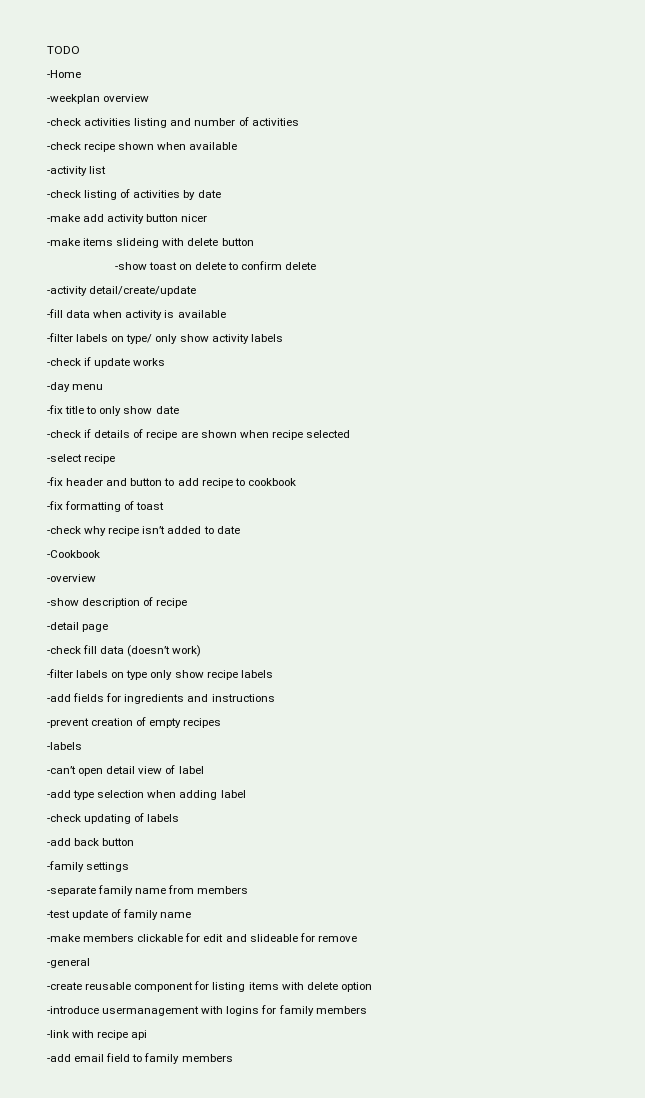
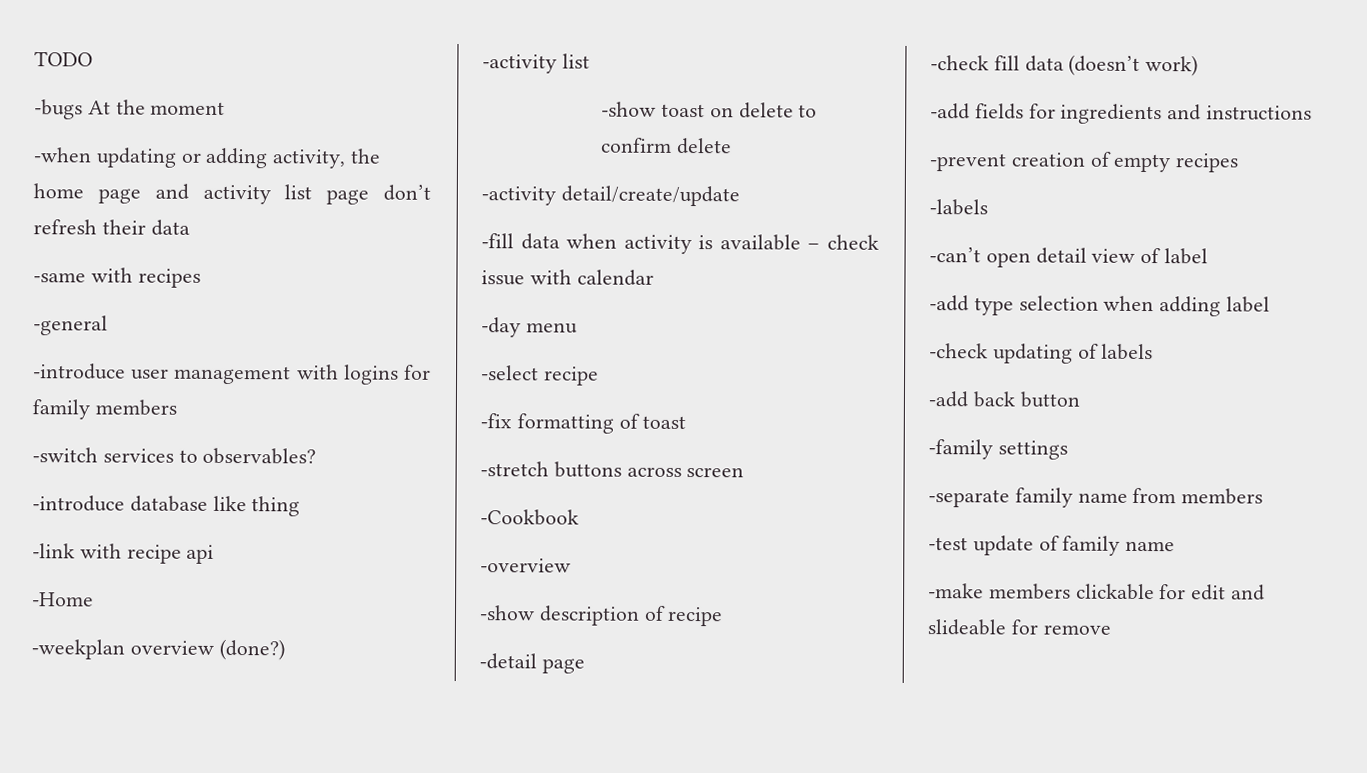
[47,70,81,78] [47,94,150,104] [47,117,299,128] [47,142,238,152] [47,166,107,176] [47,189,221,200] [47,214,208,224] [47,238,254,248] -Home // -weekplan overview // -check activities listing and number of activities // -check recipe shown when available // -activity list // -check listing of activities by date // -make add activity button nicer // -make items slideing with delete button -> [34,99,226,120] [33,147,382,169] [33,183,431,205] [33,219,190,236] [33,267,201,288] [33,315,108,336] [33,363,431,385] [32,399,177,420] [32,447,317,465] [32,495,301,517] [32,543,215,564] [32,592,94,607] [31,638,285,661] [482,53,590,74] -bugs At the moment // -when updating or adding activity, the home page and activity list page don’t refresh their data // -same with recipes // -general // -introduce user management with logins for family members // -switch services to observables? // -introduce database like thing // -link with recipe api // -Home // -weekplan overview (done?) // -activity list
[47,333,283,344] [47,357,166,368] [47,382,104,392] [47,405,179,416] [47,429,350,440] [47,454,116,464] [47,477,296,488] [47,501,165,512] [47,526,240,536] // -filter labels on type/ only show activity labels // -check if update works // -day menu // -fix title to only show date // -check if details of recipe are shown when recipe selected // -select recipe // -fix header and button to add recipe to cookbook // -fix formatting of toast // -check why recipe isn’t added to date -> [807,234,879,250] [481,269,654,286] [481,317,578,338] [481,365,599,386] [480,413,687,434] [480,461,745,478] – check issue with calendar // -day menu // -select recipe // -fix formatting of toast // -stretch buttons across screen
[47,669,273,680] // -filter labels on type only show recipe labels -> (1199, 66) none
[47,958,90,968] [47,981,372,992] [47,1005,367,1016] [47,1030,148,1040] [47,1053,233,1064] // -general // -create reusable component for listing items with delete option // -introduce usermanagement with logins for family members // -link with recipe api // -add email field to family members -> (1111, 629) none

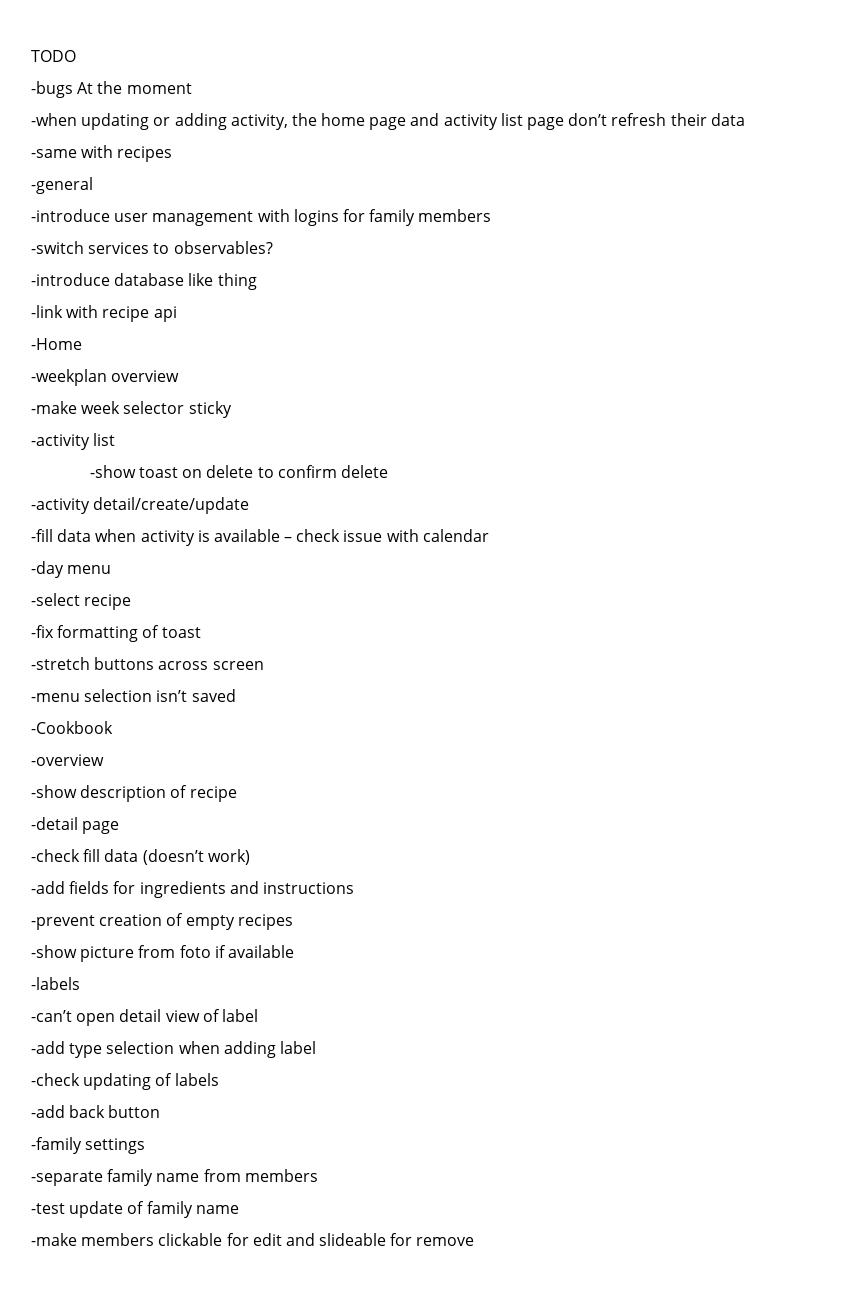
[218,638,285,661] (done?) -> [31,401,232,418] // -make week selector sticky
(745, 472) none -> [31,689,236,702] // -menu selection isn’t saved
(1240, 163) none -> [31,945,294,962] // -show picture from foto if available

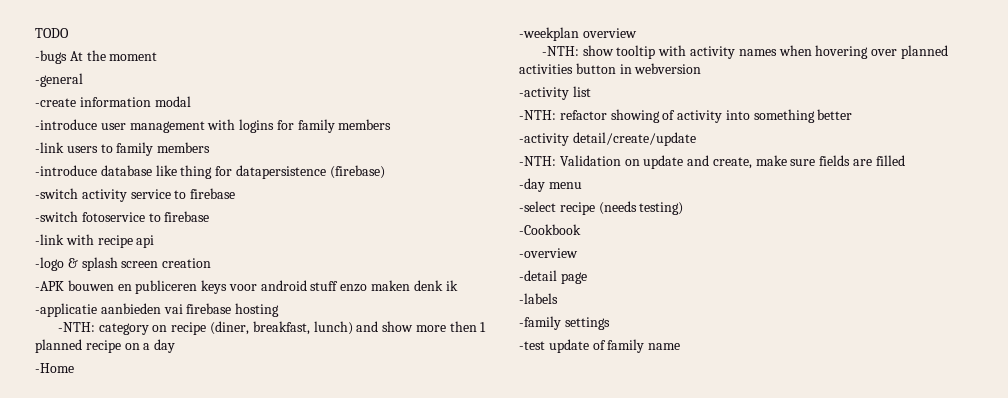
[31,113,745,130] [31,145,173,162] [31,177,93,194] -when updating or adding activity, the home page and activity list page don’t refresh their data // -same with recipes // -general -> [35,73,83,87] [35,96,191,107] -general // -create information modal
[31,241,273,254] -switch services to observables? -> [35,142,211,156] -link users to family members
[31,305,177,322] [31,338,82,350] [31,369,180,386] [31,401,232,418] [31,433,116,450] [89,465,388,478] [31,497,250,514] [31,529,489,546] [31,561,112,578] [31,593,132,610] [31,625,201,642] [31,657,264,670] [31,689,236,702] [31,721,113,734] [31,754,104,766] [31,785,237,802] [31,817,120,834] [31,849,250,865] [31,881,354,898] [31,913,293,930] [31,945,294,962] [31,977,80,990] [31,1009,258,1026] [31,1041,316,1058] [31,1073,219,1090] [31,1105,161,1118] [31,1137,146,1154] [31,1169,318,1186] // -link with recipe api // -Home // -weekplan overview // -make week selector sticky // -activity list // -show toast on delete to confirm delete // -activity detail/create/update // -fill data when activity is available – check issue with calendar // -day menu // -select recipe // -fix formatting of toast // -stretch buttons across screen // -menu selection isn’t saved // -Cookbook // -overview // -show description of recipe // -detail page // -check fill data (doesn’t work) // -add fields for ingredients and instructions // -prevent creation of empty recipes // -show picture from foto if available // -labels // -can’t open detail view of label // -add type selection when adding label // -check updating of labels // -add back button // -family settings // -separate family name from members -> [215,165,385,179] [35,188,236,202] [35,211,210,222] [35,234,155,248] [35,257,212,271] [35,280,458,294] [35,303,280,317] [57,321,487,335] [35,339,176,353] [35,363,74,373] [519,27,637,41] [541,45,948,59] [519,63,702,74] [519,86,591,100] [519,109,853,123] [519,132,696,146] [519,155,905,169] [519,178,582,192] [519,201,684,215] [519,224,581,235] [519,248,578,258] [519,270,587,284] [519,293,558,304] [519,316,610,330] for datapersistence (firebase) // -switch activity service to firebase // -switch fotoservice to firebase // -link with recipe api // -logo & splash screen creation // -APK bouwen en publiceren keys voor android stuff enzo maken denk ik // -applicatie aanbieden vai firebase hosting // -NTH: category on recipe (diner, breakfast, lunch) and show more then 1 planned recipe on a day // -Home // -weekplan overview // -NTH: show tooltip with activity names when hovering over planned activities button in webversion // -activity list // -NTH: refactor showing of activity into something better // -activity detail/create/update // -NTH: Validation on update and create, make sure fields are filled // -day menu // -select recipe (needs testing) // -Cookbook // -overview // -detail page // -labels // -family settings
[31,1233,475,1246] // -make members clickable for edit and slideable for remove -> (681, 346) none

